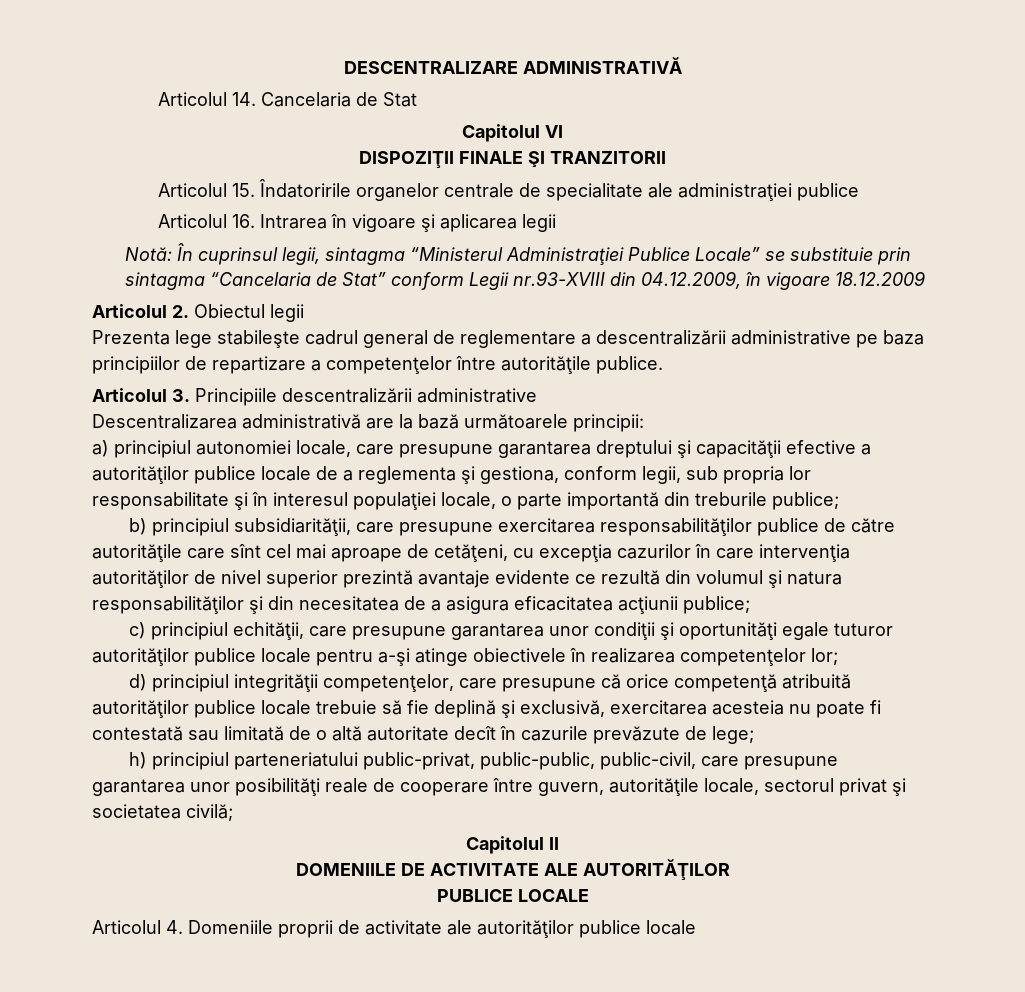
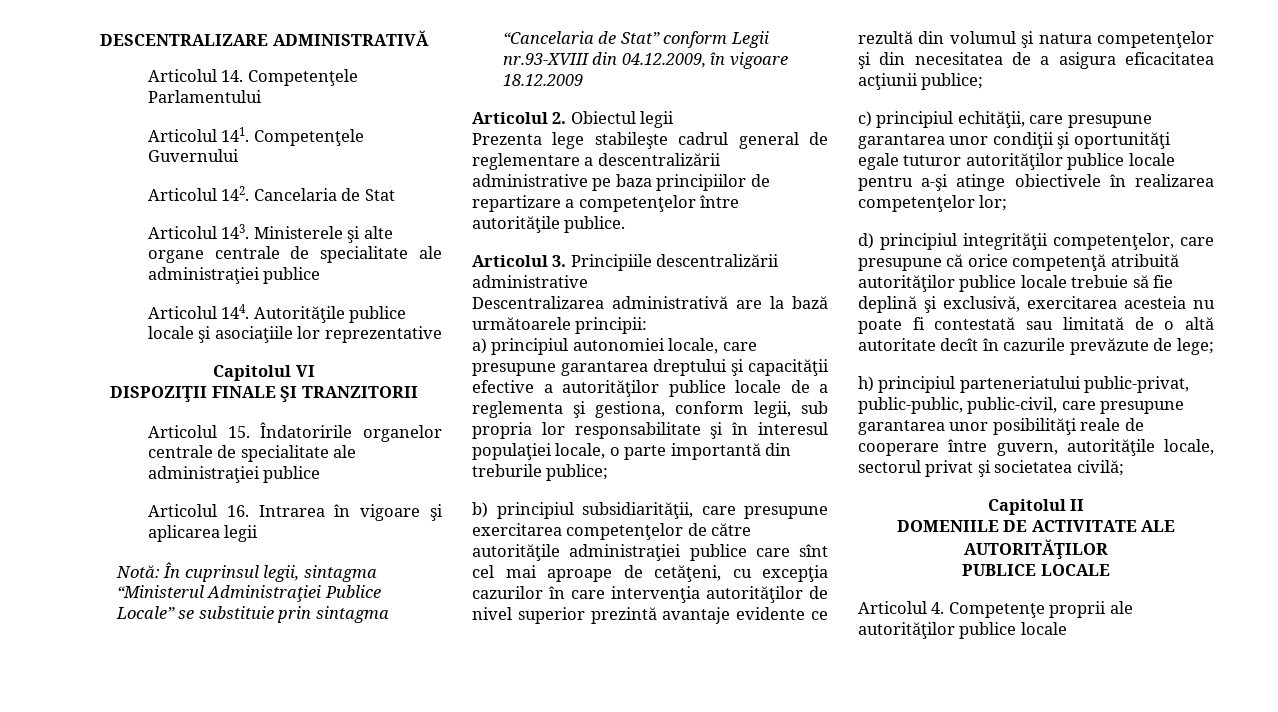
[260,92,417,107] Cancelaria de Stat -> [247,69,358,86] [147,90,262,103] [147,127,364,146] [147,149,239,162] [147,186,395,201] [147,224,393,243] [147,246,443,263] [147,267,321,284] [147,304,407,323] [147,326,442,343] Competenţele Parlamentului // Articolul 141. Competenţele Guvernului // Articolul 142. Cancelaria de Stat // Articolul 143. Ministerele şi alte organe centrale de specialitate ale administraţiei publice // Articolul 144. Autorităţile publice locale şi asociaţiile lor reprezentative
[599,518,819,536] responsabilităţilor publice -> [566,523,684,540] competenţelor
(182, 553) none -> [569,544,747,561] administraţiei publice
[92,596,244,614] responsabilităţilor -> [1097,31,1214,48] competenţelor
[188,920,442,938] Domeniile proprii de activitate -> [948,601,1107,618] Competenţe proprii

